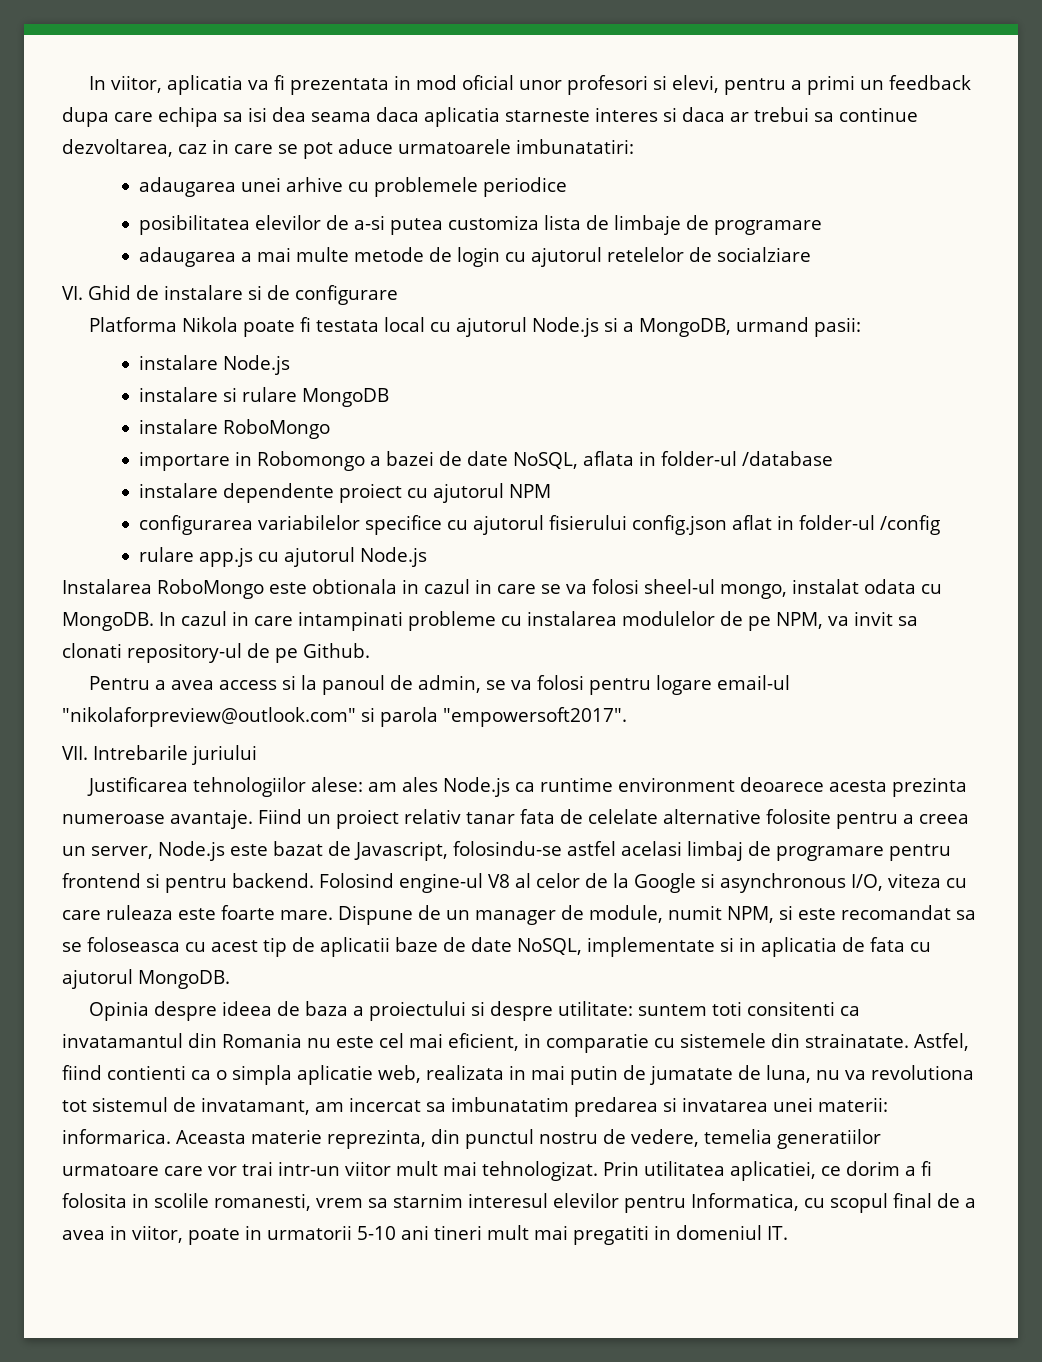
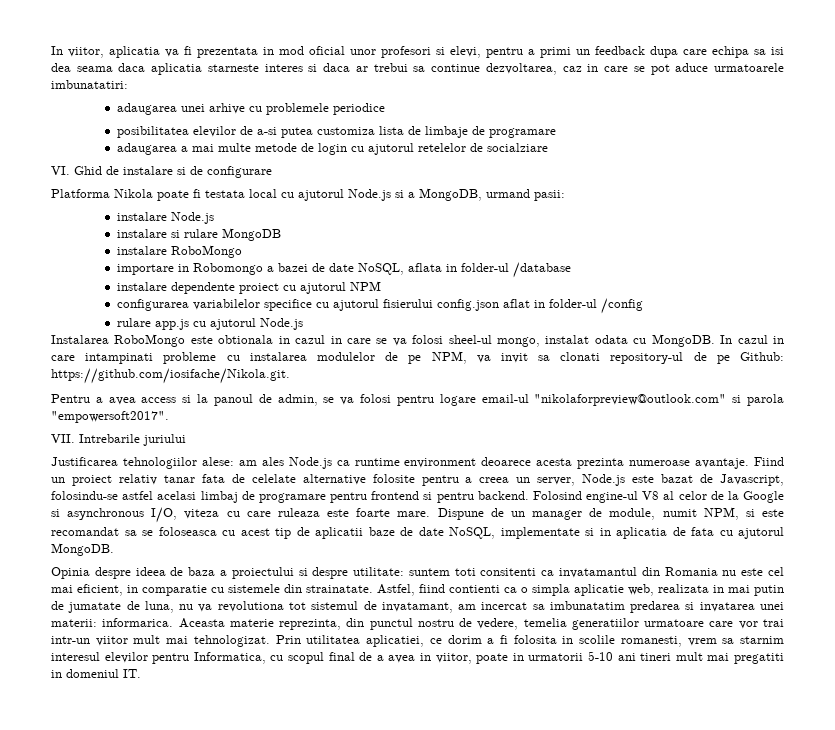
[303,643,370,658] Github. -> [740,352,784,361] [51,368,290,384] Github: https://github.com/iosifache/Nikola.git.

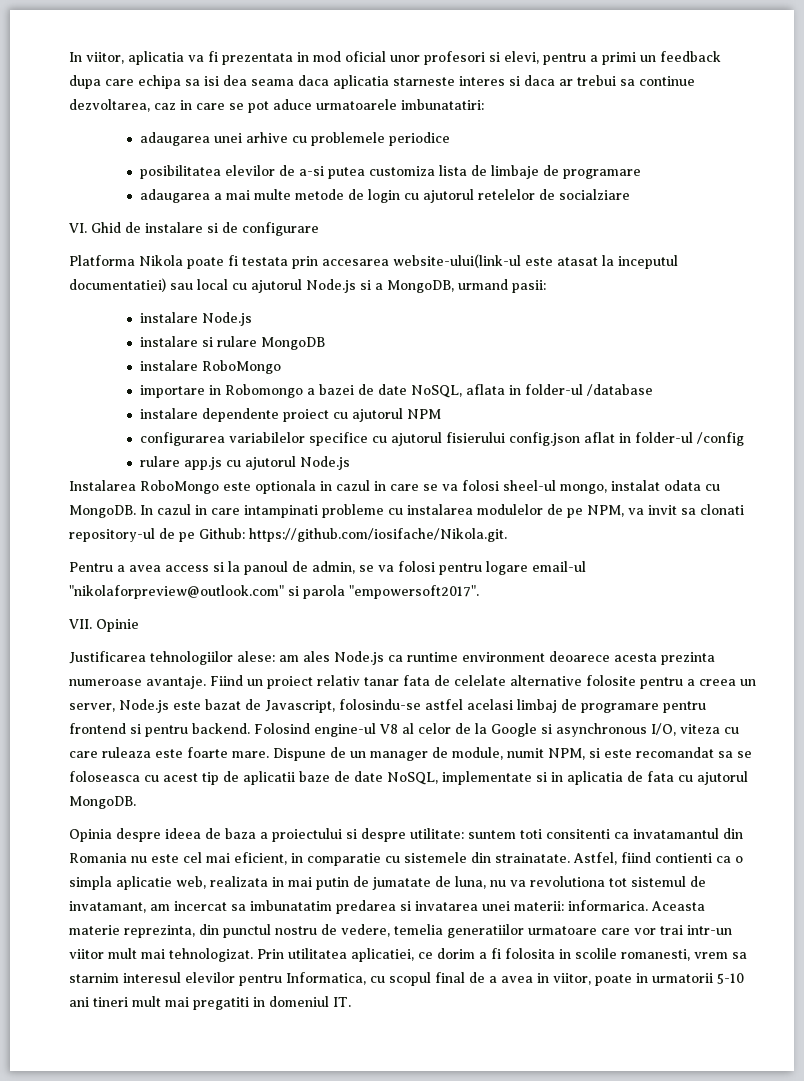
(245, 194) none -> [292,254,678,269] [69,278,193,292] prin accesarea website-ului(link-ul este atasat la inceputul documentatiei) sau
[218,335,274,344] obtionala -> [255,480,316,494] optionala
[79,434,186,446] Intrebarile juriului -> [96,619,139,632] Opinie

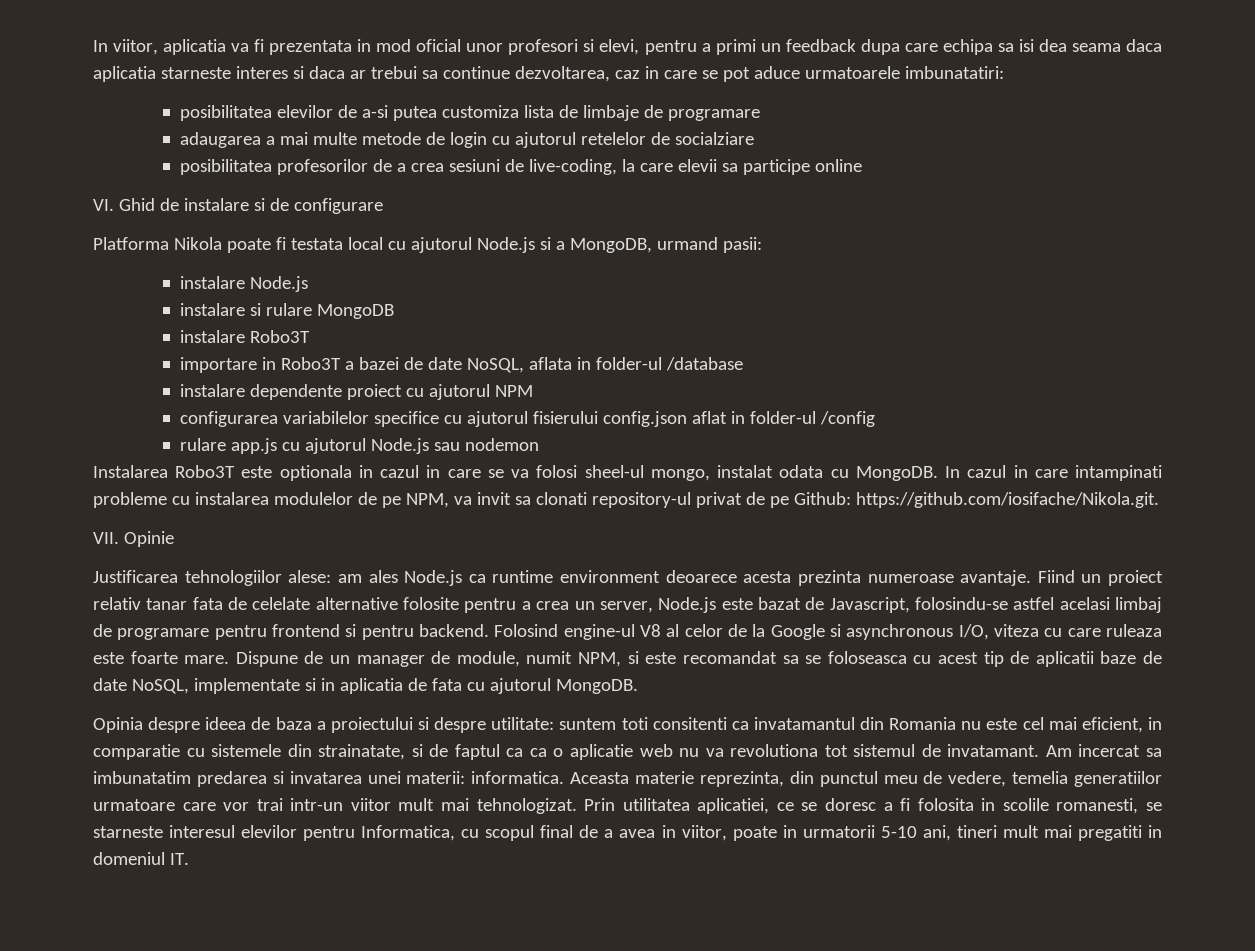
[139,132,450,146] // adaugarea unei arhive cu problemele periodice -> (1004, 72) none
(630, 194) none -> [179,159,862,175] // posibilitatea profesorilor de a crea sesiuni de live-coding, la care elevii sa participe online
[292,254,678,269] [69,278,193,292] prin accesarea website-ului(link-ul este atasat la inceputul documentatiei) sau -> (343, 244) none
[201,360,281,374] RoboMongo -> [249,330,310,343] Robo3T
[224,384,303,398] Robomongo -> [280,357,341,370] Robo3T
(350, 463) none -> [433,438,539,451] sau nodemon
[140,480,219,494] RoboMongo -> [175,465,236,478] Robo3T
(155, 535) none -> [695,492,742,508] privat
[69,561,586,575] [69,585,479,599] // Pentru a avea access si la panoul de admin, se va folosi pentru logare email-ul "nikolaforpreview@outlook.com" si parola "empowersoft2017". -> (1159, 500) none
[699,679,736,686] creea -> [536,601,570,610] crea
[495,852,743,865] [69,876,486,890] strainatate. Astfel, fiind contienti ca o simpla aplicatie web, realizata in mai putin de jumatate de luna, -> [318,744,673,760] strainatate, si de faptul ca ca o aplicatie web
[69,901,170,913] invatamant, am -> [947,744,1072,757] invatamant. Am
[568,900,648,911] informarica. -> [471,771,565,784] informatica.
[275,926,317,935] nostru -> [883,775,918,784] meu
[437,948,475,959] dorim -> [801,798,876,811] se doresc
[694,952,747,959] [69,973,119,983] vrem sa starnim -> [1145,802,1162,811] [93,826,163,838] se starneste
[69,997,89,1007] ani -> [922,825,951,841] ani,

